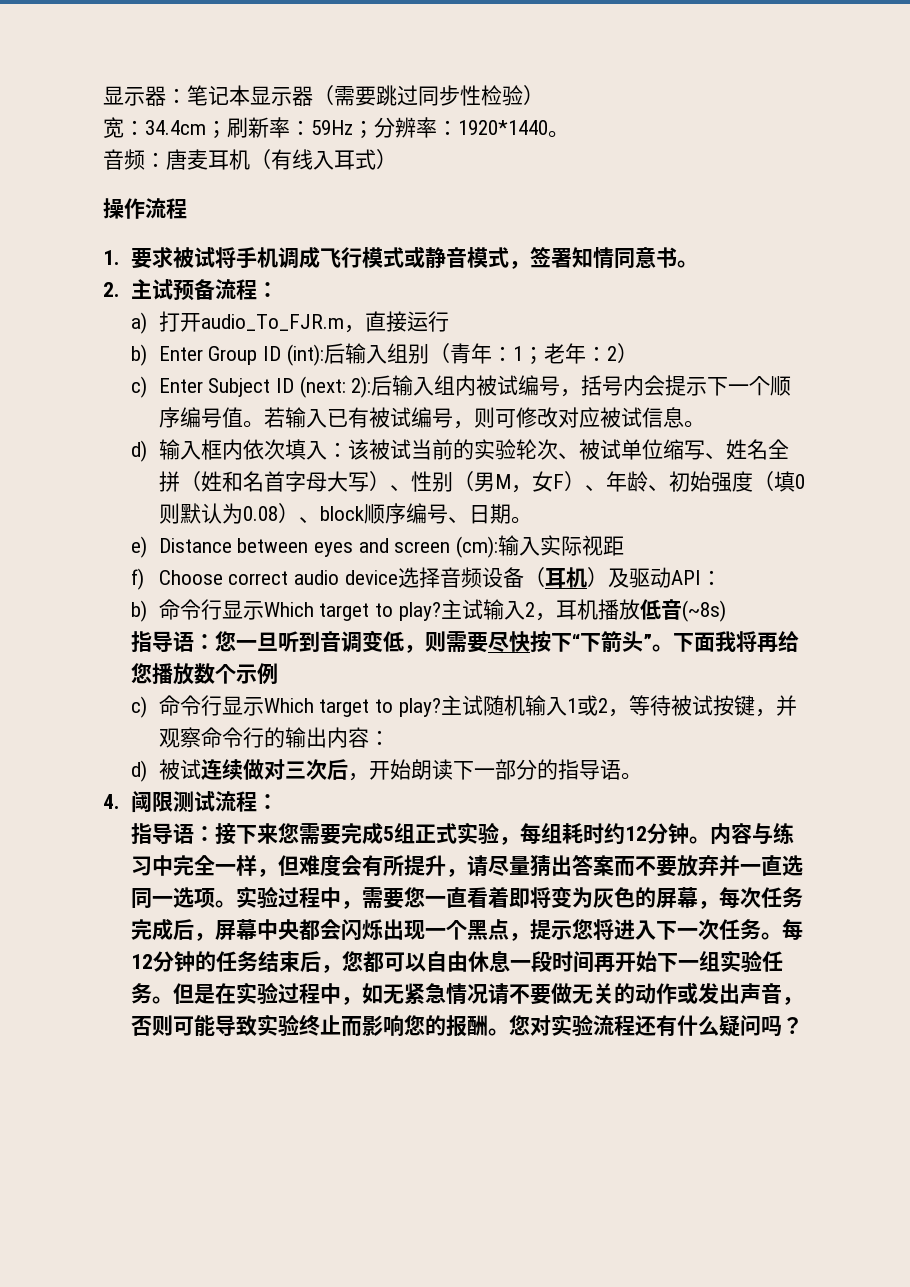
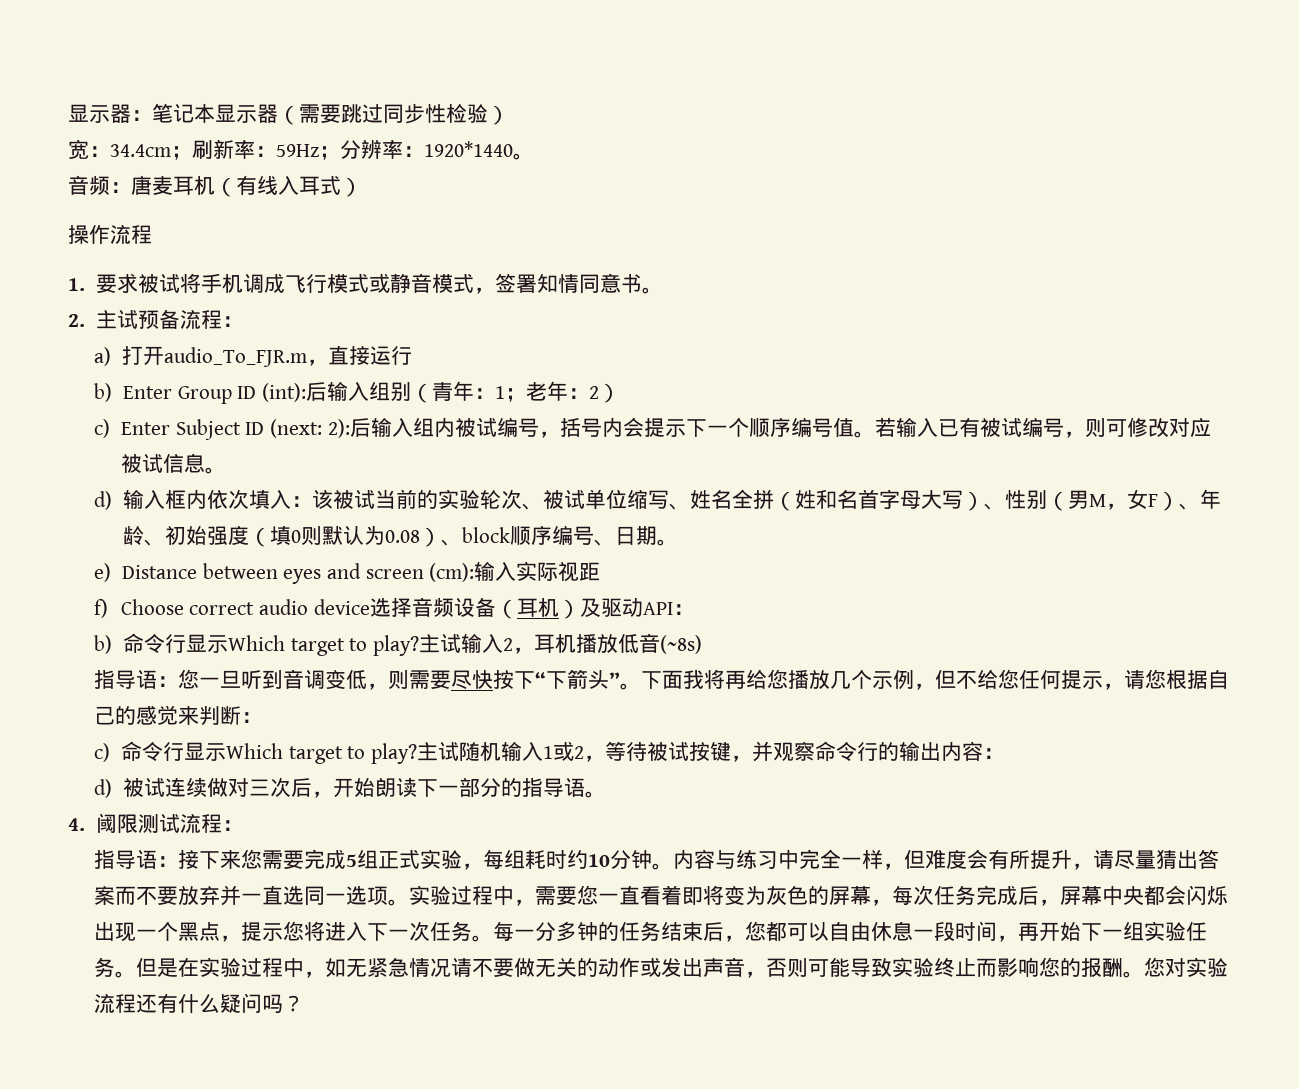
[193,663,215,684] 数 -> [830,671,852,689] 几
(278, 673) none -> [914,669,1230,690] [94,705,263,725] ，但不给您任何提示，请您根据自己的感觉来判断：
[624,826,647,841] 12 -> [588,854,611,867] 10
[130,951,174,972] 12分 -> [514,921,578,941] 一分多
(594, 962) none -> [997,935,1019,942] ，

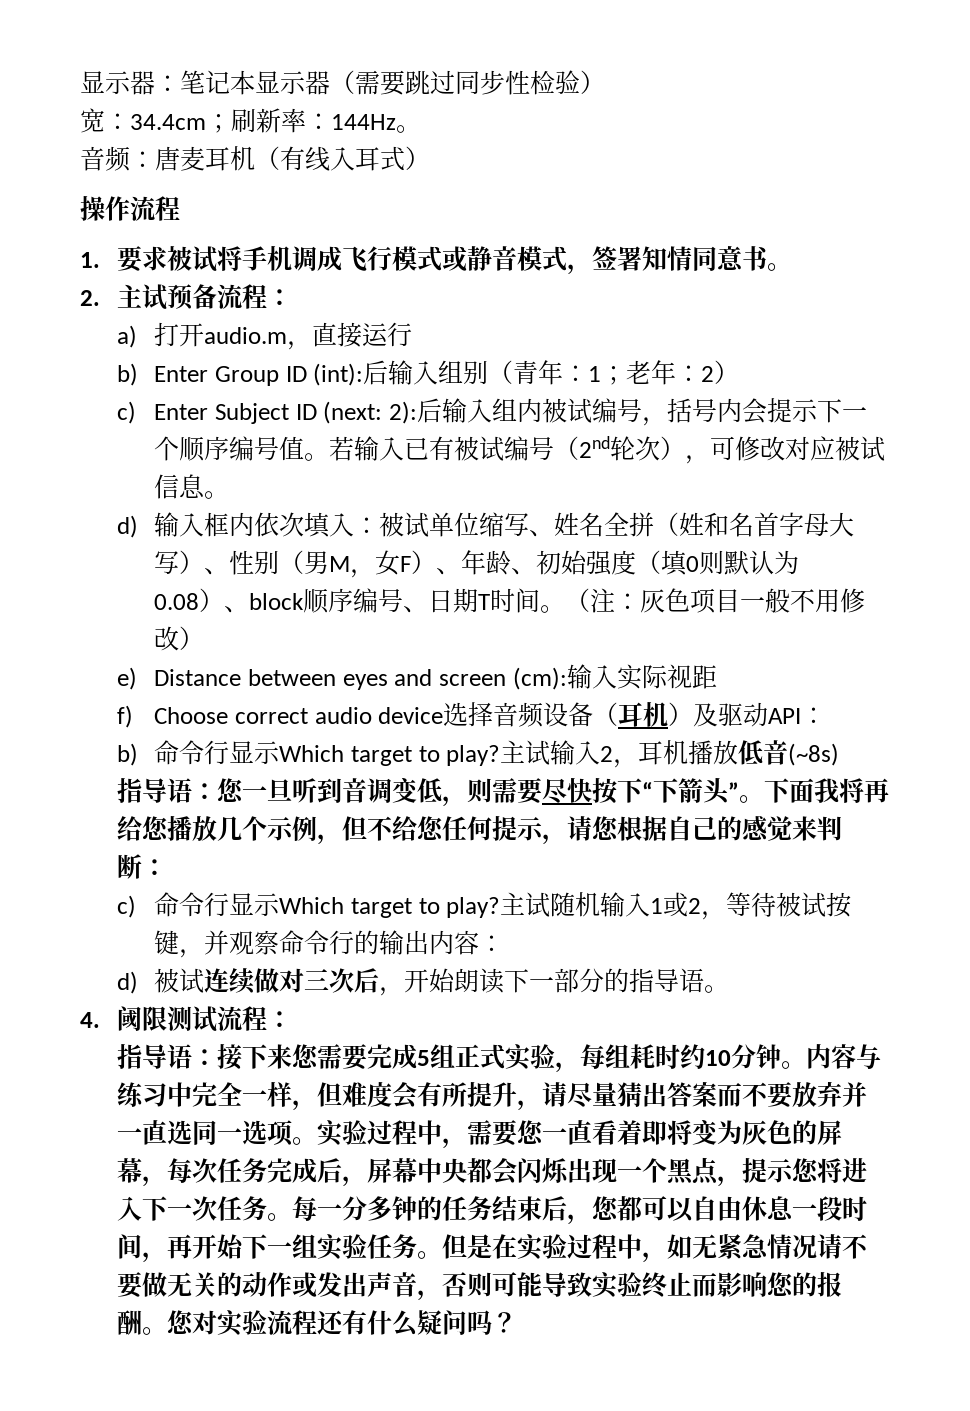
[276,139,513,160] 59Hz；分辨率：1920*1440 -> [331,114,396,130] 144Hz
[163,347,307,367] audio_To_FJR.m -> [204,327,288,344] audio.m
[1063,418,1106,438] ，则 -> [554,436,711,464] （2nd轮次），
[311,489,543,510] 该被试当前的实验轮次、 -> (380, 525) none
[656,539,678,546] 。 -> [478,588,866,614] [154,626,205,651] T时间。（注：灰色项目一般不用修改）

